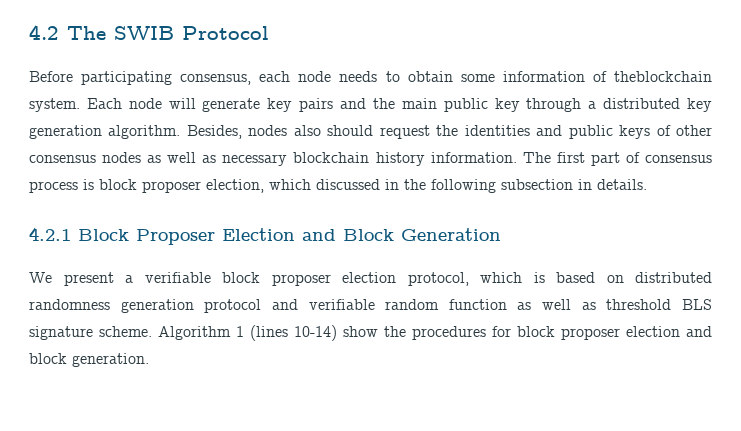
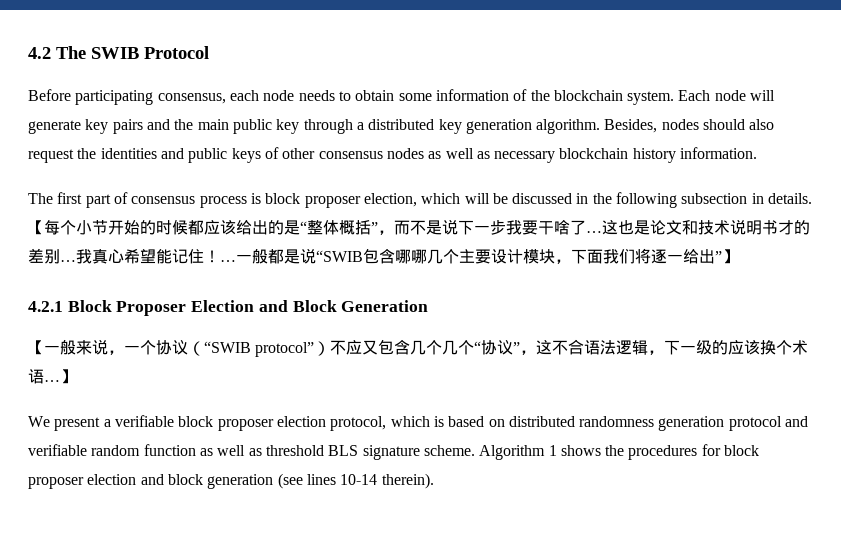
[613,71,712,82] theblockchain -> [530,90,623,101] the blockchain
[293,125,374,136] also should -> [703,119,775,130] should also
(517, 157) none -> (758, 153) //
(311, 184) none -> [464,193,508,204] will be
(647, 184) none -> [28,219,810,235] [28,248,738,264] 【每个小节开始的时候都应该给出的是“整体概括”，而不是说下一步我要干啥了…这也是论文和技术说明书才的差别…我真心希望能记住！…一般都是说“SWIB包含哪哪几个主要设计模块，下面我们将逐一给出”】
(501, 234) none -> [28,339,809,357] [28,369,76,384] // 【一般来说，一个协议（“SWIB protocol”）不应又包含几个几个“协议”，这不合语法逻辑，下一级的应该换个术语…】
[250,325,378,341] (lines 10-14) show -> [560,445,601,456] shows
[72,353,149,367] generation. -> [207,473,434,489] generation (see lines 10-14 therein).

